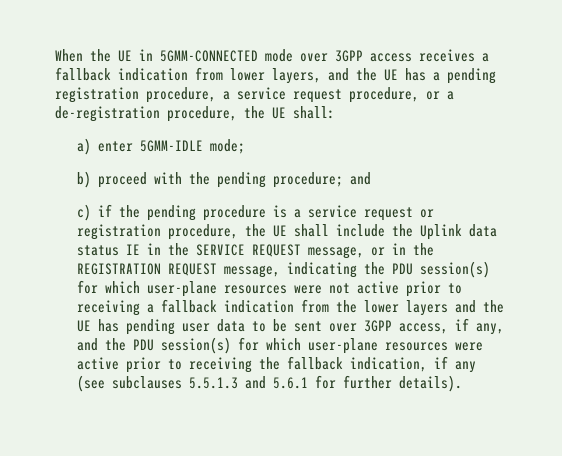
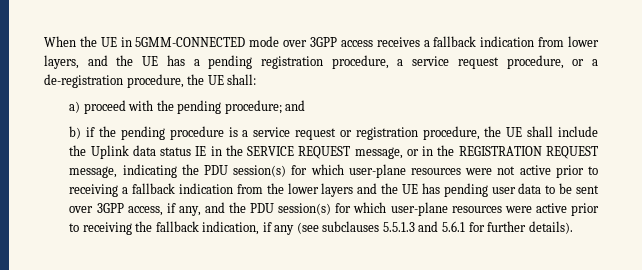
[97,139,245,154] [76,171,91,188] enter 5GMM-IDLE mode; // b) -> (81, 107) none
[76,204,91,221] c) -> [69,126,82,139] b)

